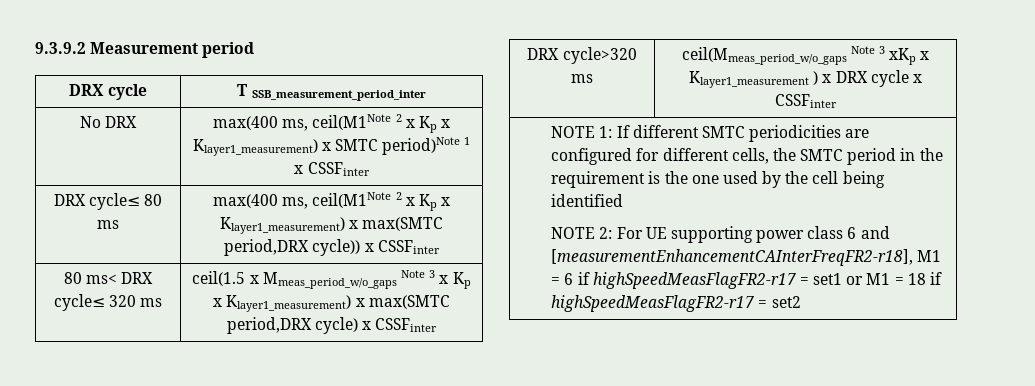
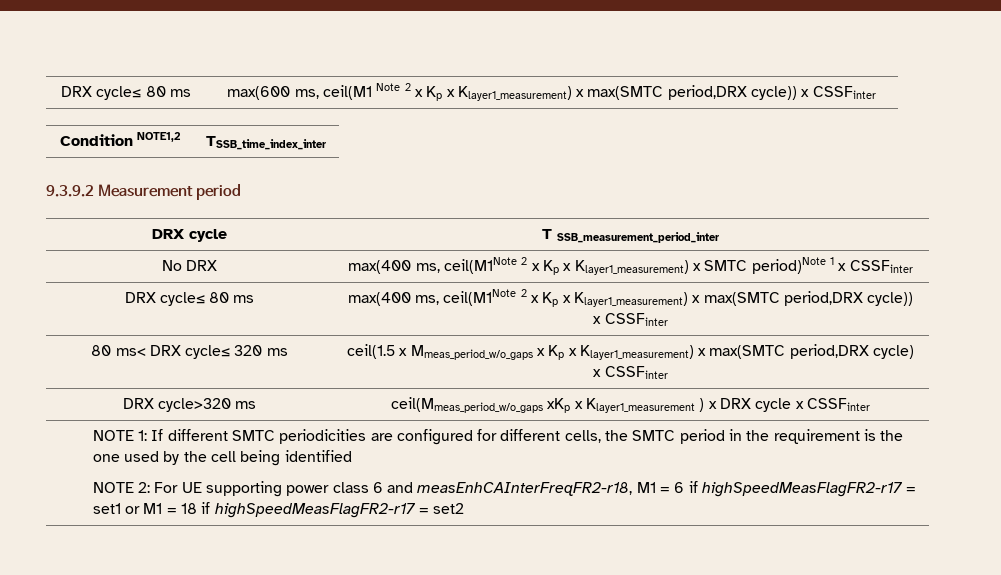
(35, 48) none -> [61,86,191,100] [227,83,876,101] [59,132,182,146] [206,136,326,150] DRX cycle≤ 80 ms | max(600 ms, ceil(M1 Note 2 x Kp x Klayer1_measurement) x max(SMTC period,DRX cycle)) x CSSFinter // Condition NOTE1,2 | TSSB_time_index_inter //
[401,270,436,278] Note 3 -> (533, 352) none
[850,46,885,54] Note 3 -> (544, 405) none
[551,249,914,266] [measurementEnhancementCAInterFreqFR2-r18], -> [417,482,633,496] measEnhCAInterFreqFR2-r18,

